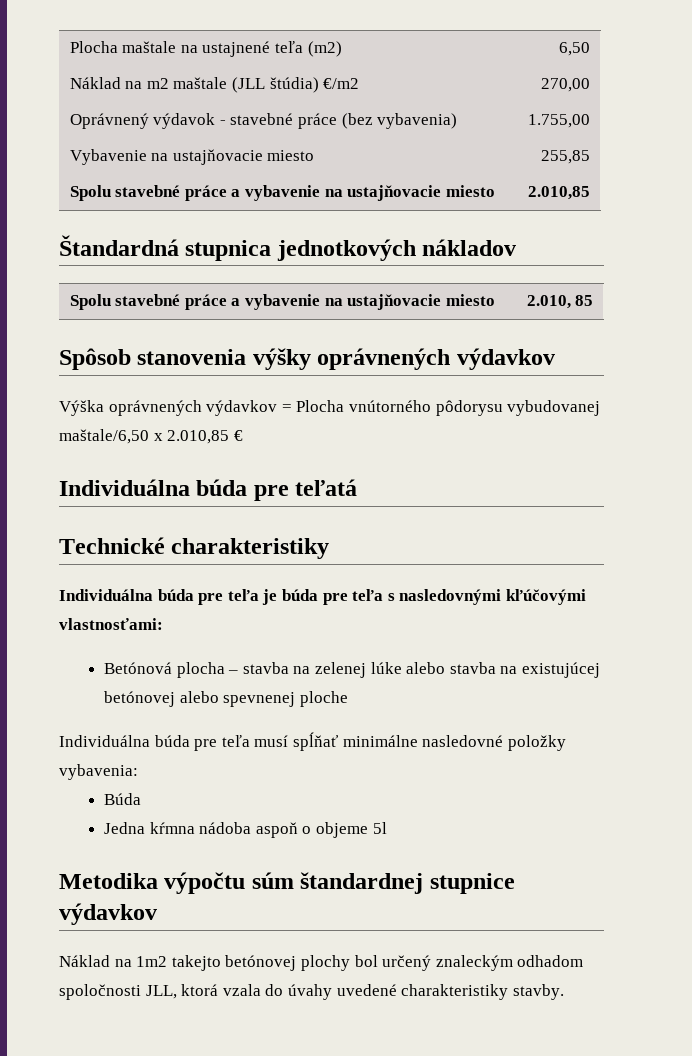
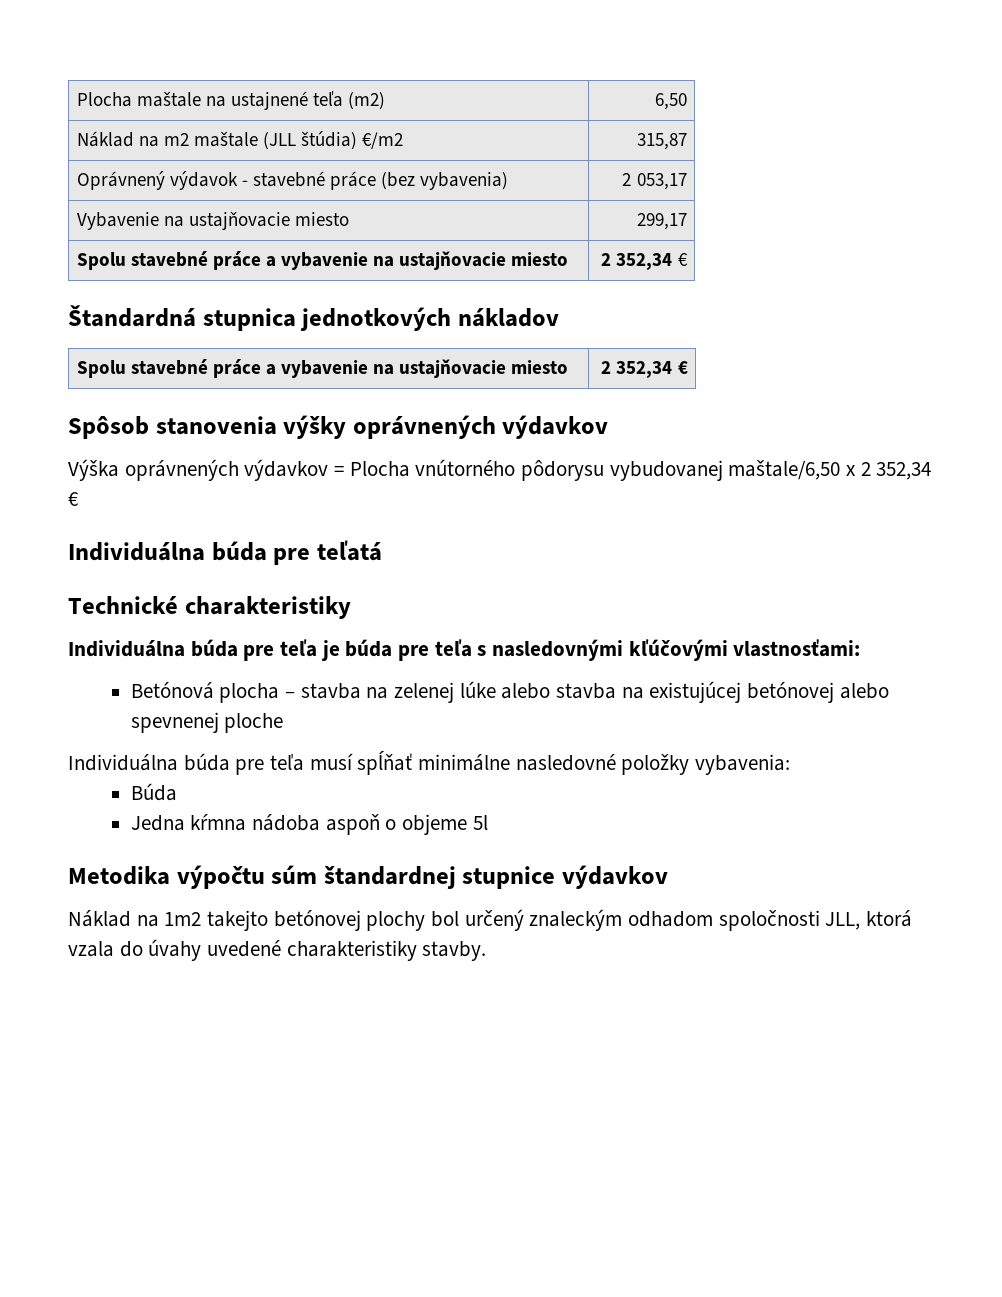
[541,78,591,92] 270,00 -> [636,133,687,150] 315,87
[528,114,591,128] 1.755,00 -> [622,173,687,190] 2 053,17
[541,150,591,164] [69,185,495,201] [528,186,591,200] 255,85 // Spolu stavebné práce a vybavenie na ustajňovacie miesto | 2.010,85 -> [636,213,687,230] [76,251,569,270] [601,253,688,270] 299,17 // Spolu stavebné práce a vybavenie na ustajňovacie miesto | 2 352,34 €
[526,295,594,309] 2.010, 85 -> [601,361,688,378] 2 352,34 €
[167,430,230,444] 2.010,85 -> [860,462,932,480] 2 352,34

